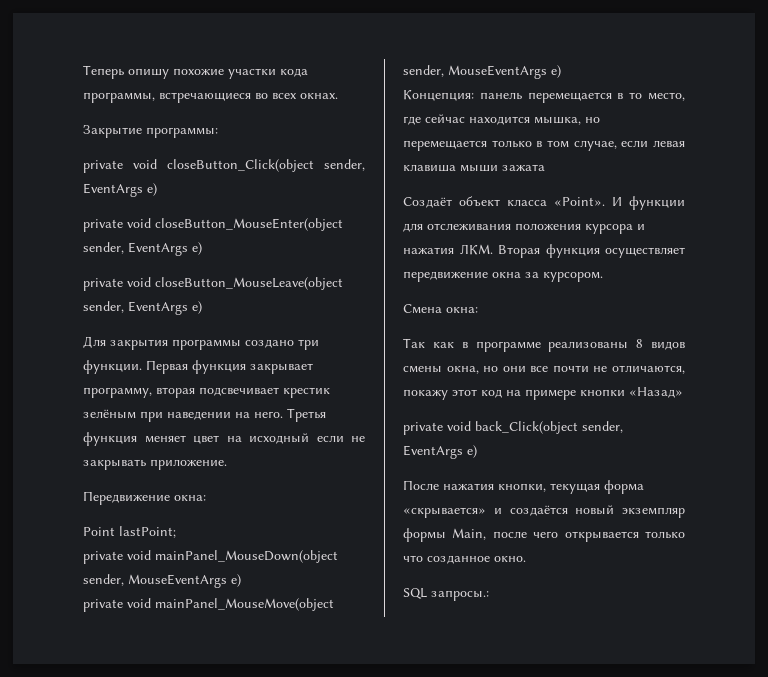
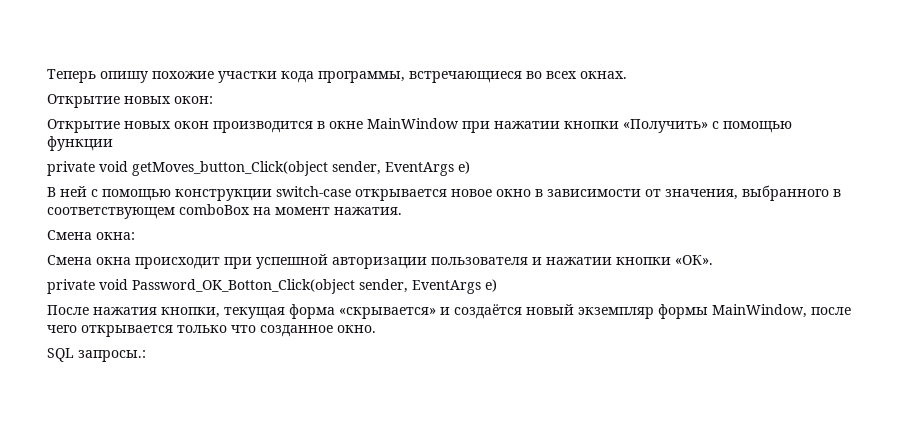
[83,125,218,138] [83,159,365,173] [83,183,157,197] [83,218,343,232] [83,242,202,256] [83,277,343,291] [83,301,202,315] [83,336,319,350] [83,360,313,374] [83,387,330,398] [83,408,326,422] [83,432,365,446] [83,459,227,470] [83,491,206,505] [83,526,176,538] [83,550,338,564] [83,574,241,588] [83,598,334,612] [403,65,561,79] [403,90,685,103] [403,114,600,125] [403,140,685,151] [403,164,545,172] [403,196,685,210] [403,223,645,234] [403,244,685,258] [403,271,603,282] [403,304,478,314] [403,338,685,352] [403,365,685,374] [403,387,683,400] [403,421,578,435] Закрытие программы: // private void closeButton_Click(object sender, EventArgs e) // private void closeButton_MouseEnter(object sender, EventArgs e) // private void closeButton_MouseLeave(object sender, EventArgs e) // Для закрытия программы создано три функции. Первая функция закрывает программу, вторая подсвечивает крестик зелёным при наведении на него. Третья функция меняет цвет на исходный если не закрывать приложение. // Передвижение окна: // Point lastPoint; // private void mainPanel_MouseDown(object sender, MouseEventArgs e) // private void mainPanel_MouseMove(object sender, MouseEventArgs e) // Концепция: панель перемещается в то место, где сейчас находится мышка, но перемещается только в том случае, если левая клавиша мыши зажата // Создаёт объект класса «Point». И функции для отслеживания положения курсора и нажатия ЛКМ. Вторая функция осуществляет передвижение окна за курсором. // Смена окна: // Так как в программе реализованы 8 видов смены окна, но они все почти не отличаются, покажу этот код на примере кнопки «Назад» // private void back_Click(object -> [47,94,213,108] [47,118,792,133] [47,136,113,151] [47,161,470,176] [47,185,841,201] [47,204,402,219] [47,230,135,240] [47,254,713,269] [47,279,355,294] Открытие новых окон: // Открытие новых окон производится в окне MainWindow при нажатии кнопки «Получить» с помощью функции // private void getMoves_button_Click(object sender, EventArgs e) // В ней с помощью конструкции switch-case открывается новое окно в зависимости от значения, выбранного в соответствующем comboBox на момент нажатия. // Смена окна: // Смена окна происходит при успешной авторизации пользователя и нажатии кнопки «ОК». // private void Password_OK_Botton_Click(object
[452,528,487,540] Main, -> [712,304,807,318] MainWindow,

